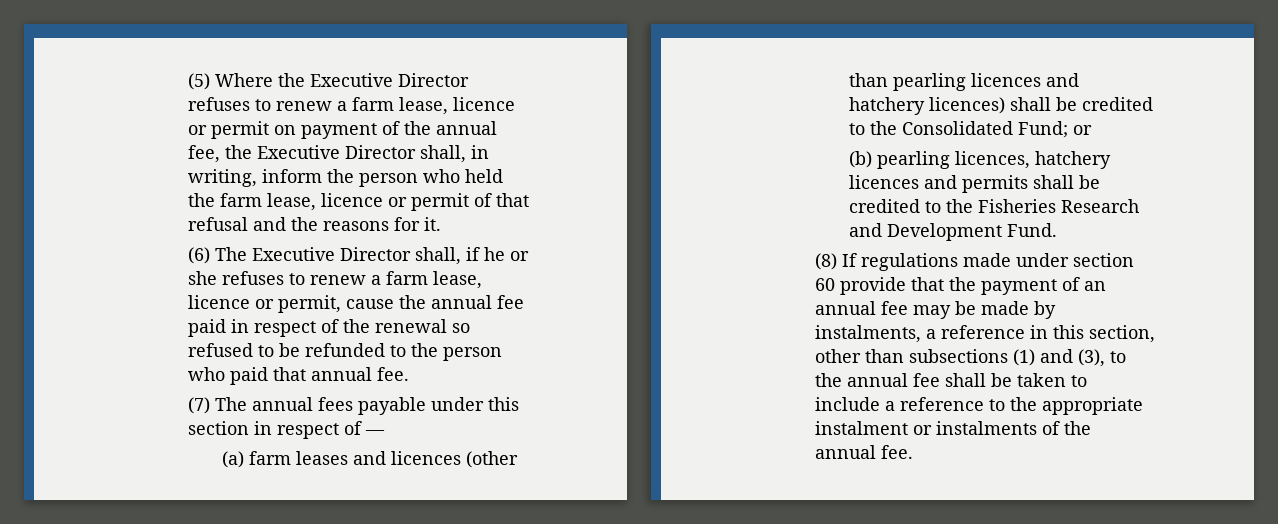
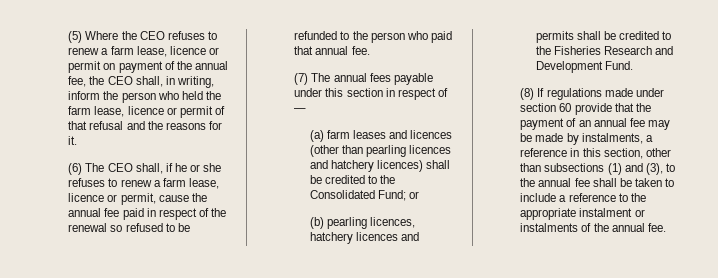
[310,73,470,87] Executive Director -> [139,31,165,40] CEO
[257,145,417,159] Executive Director -> [107,76,133,85] CEO
[252,247,412,261] Executive Director -> [107,163,133,172] CEO

